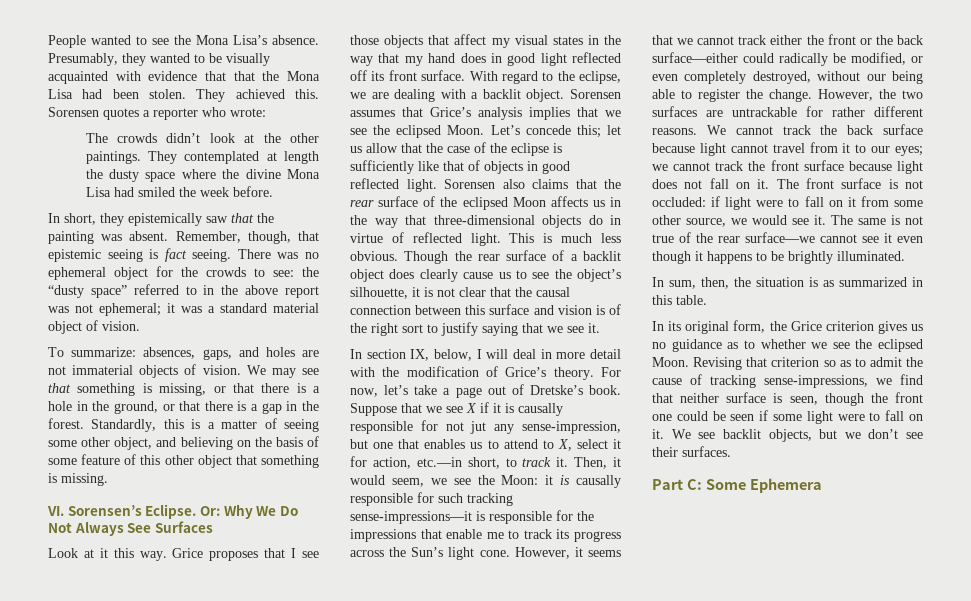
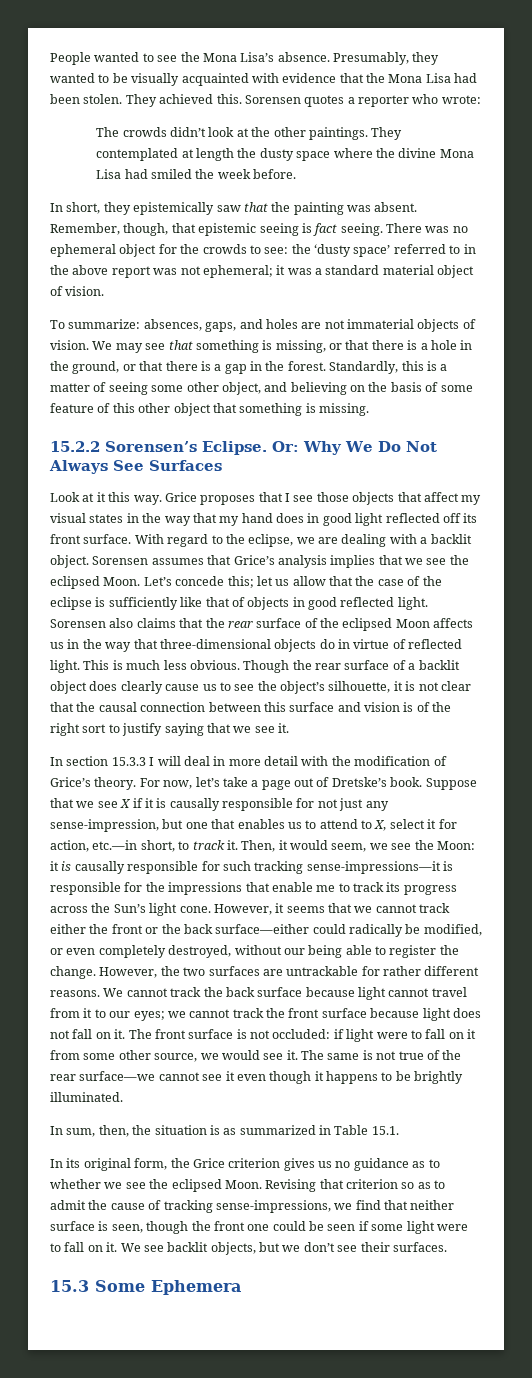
[233,71,255,81] that -> (364, 78) none
[48,285,127,298] “dusty space” -> [314,244,391,257] ‘dusty space’
[47,506,64,516] VI. -> [50,441,100,452] 15.2.2
[410,349,472,361] IX, below, -> [111,757,146,766] 15.3.3
[470,421,487,434] jut -> [339,798,364,811] just
[652,295,707,305] this table. -> [334,1125,399,1135] Table 15.1.
[652,479,702,490] Part C: -> [50,1280,89,1292] 15.3

